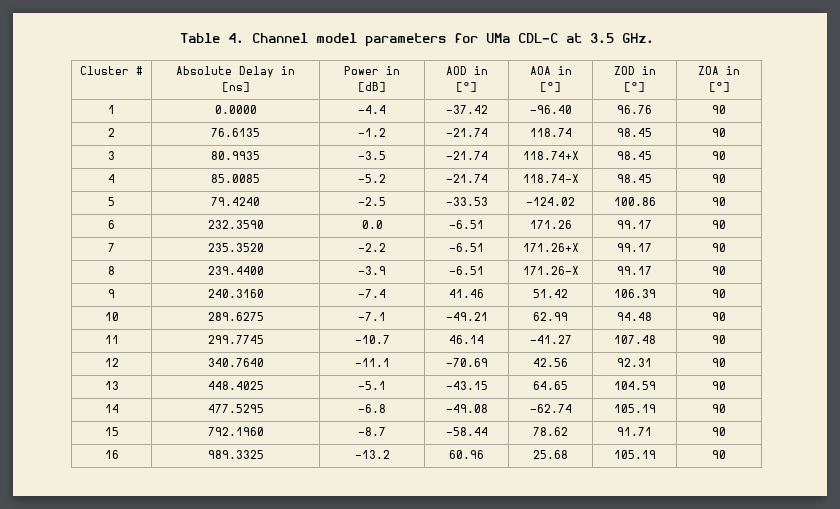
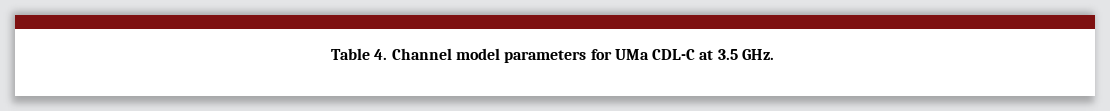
[80,66,143,75] [176,66,295,78] [221,82,250,92] [344,66,400,75] [358,82,386,92] [445,66,488,75] [456,82,477,92] [529,66,572,75] [540,82,561,92] [613,66,656,75] [624,82,645,92] [698,66,740,75] [708,82,730,92] [108,105,115,114] [214,105,257,114] [358,105,386,114] [445,105,488,114] [529,105,572,114] [617,105,652,114] [712,105,726,114] [108,128,115,137] [211,128,260,137] [358,128,386,137] [445,128,488,137] [529,128,572,137] [617,128,652,137] [712,128,726,137] [108,151,115,160] [211,151,260,160] [358,151,386,160] [445,151,488,160] [522,151,579,160] [617,151,652,160] [712,151,726,160] [108,174,115,183] [211,174,260,183] [358,174,386,183] [445,174,488,183] [522,174,579,183] [617,174,652,183] [712,174,726,183] [108,197,115,206] [211,197,260,206] [358,197,386,206] [445,197,488,206] [526,197,575,206] [613,197,656,206] [712,197,726,206] [108,220,115,229] [207,220,264,229] [361,220,383,229] [449,220,484,229] [529,220,572,229] [617,220,652,229] [712,220,726,229] [108,243,115,252] [207,243,264,252] [358,243,386,252] [449,243,484,252] [522,243,579,252] [617,243,652,252] [712,243,726,252] [108,266,115,275] [207,266,264,275] [358,266,386,275] [449,266,484,275] [522,266,579,275] [617,266,652,275] [712,266,726,275] [108,289,115,298] [207,289,264,298] [358,289,386,298] [449,289,484,298] [533,289,568,298] [613,289,656,298] [712,289,726,298] [104,312,119,321] [207,312,264,321] [358,312,386,321] [445,312,488,321] [533,312,568,321] [617,312,652,321] [712,312,726,321] [104,335,119,344] [207,335,264,344] [354,335,390,344] [449,335,484,344] [529,335,572,344] [613,335,656,344] [712,335,726,344] [104,358,119,367] [207,358,264,367] [354,358,390,367] [445,358,488,367] [533,358,568,367] [617,358,652,367] [712,358,726,367] [104,381,119,390] [207,381,264,390] [358,381,386,390] [445,381,488,390] [533,381,568,390] [613,381,656,390] [712,381,726,390] [104,404,119,413] [207,404,264,413] [358,404,386,413] [445,404,488,413] [529,404,572,413] [613,404,656,413] [712,404,726,413] [104,427,119,436] [207,427,264,436] [358,427,386,436] [445,427,488,436] [533,427,568,436] [617,427,652,436] [712,427,726,436] [104,450,119,459] [207,450,264,459] [354,450,390,459] [449,450,484,459] [533,450,568,459] [613,450,656,459] [712,450,726,459] // Cluster # | Absolute Delay in [ns] | Power in [dB] | AOD in [°] | AOA in [°] | ZOD in [°] | ZOA in [°] // 1 | 0.0000 | -4.4 | -37.42 | -96.40 | 96.76 | 90 // 2 | 76.6135 | -1.2 | -21.74 | 118.74 | 98.45 | 90 // 3 | 80.9935 | -3.5 | -21.74 | 118.74+X | 98.45 | 90 // 4 | 85.0085 | -5.2 | -21.74 | 118.74-X | 98.45 | 90 // 5 | 79.4240 | -2.5 | -33.53 | -124.02 | 100.86 | 90 // 6 | 232.3590 | 0.0 | -6.51 | 171.26 | 99.17 | 90 // 7 | 235.3520 | -2.2 | -6.51 | 171.26+X | 99.17 | 90 // 8 | 239.4400 | -3.9 | -6.51 | 171.26-X | 99.17 | 90 // 9 | 240.3160 | -7.4 | 41.46 | 51.42 | 106.39 | 90 // 10 | 289.6275 | -7.1 | -49.21 | 62.99 | 94.48 | 90 // 11 | 299.7745 | -10.7 | 46.14 | -41.27 | 107.48 | 90 // 12 | 340.7640 | -11.1 | -70.69 | 42.56 | 92.31 | 90 // 13 | 448.4025 | -5.1 | -43.15 | 64.65 | 104.59 | 90 // 14 | 477.5295 | -6.8 | -49.08 | -62.74 | 105.19 | 90 // 15 | 792.1960 | -8.7 | -58.44 | 78.62 | 91.71 | 90 // 16 | 989.3325 | -13.2 | 60.96 | 25.68 | 105.19 | 90 -> (775, 54) none

